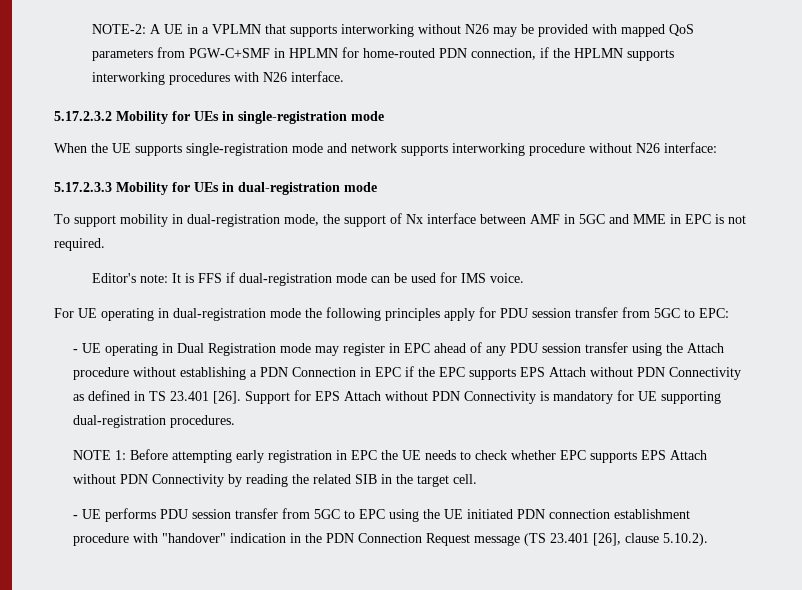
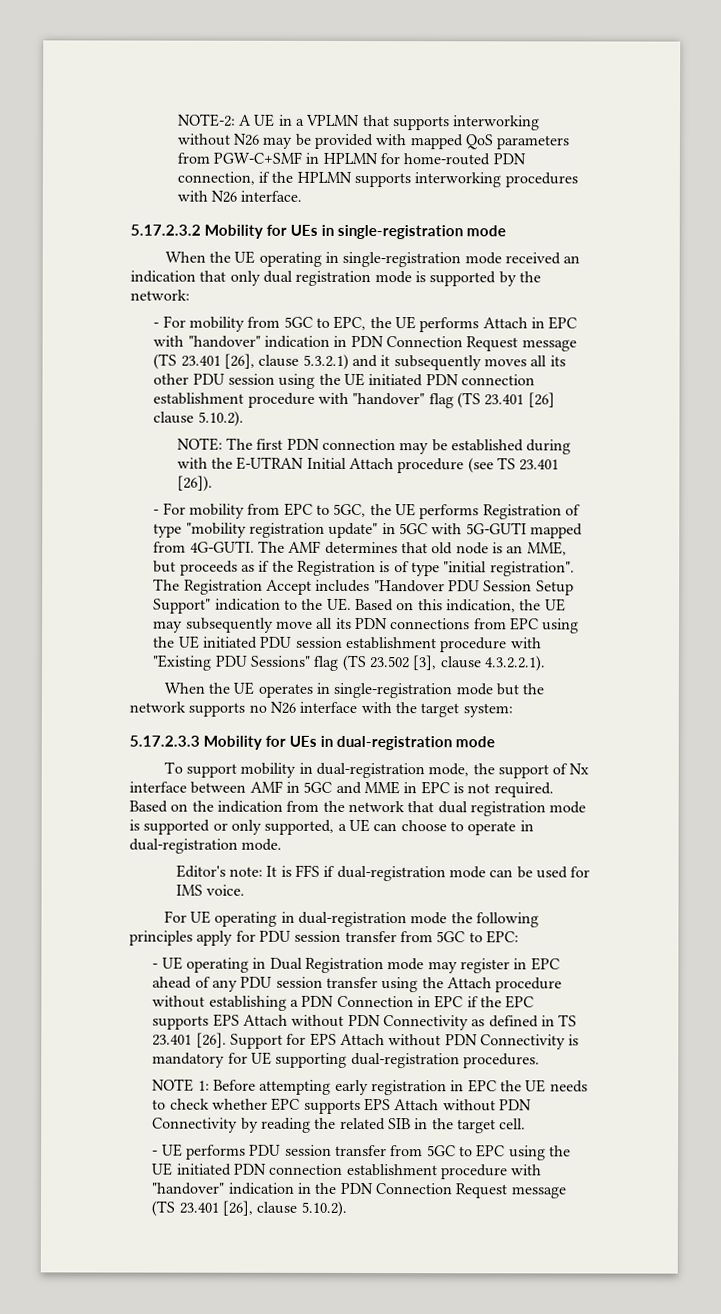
[135,142,717,156] supports single-registration mode and network supports interworking procedure without N26 interface: -> [258,251,581,268] [130,270,541,287] [130,289,190,301] [153,315,578,333] [153,335,577,352] [153,353,566,371] [153,372,535,389] [153,392,555,409] [153,410,244,427] [176,437,572,455] [176,456,560,474] [176,475,213,492] [153,502,581,520] [153,522,583,539] [153,540,567,556] [153,560,575,577] [153,578,574,596] [153,597,566,614] [153,617,580,634] [153,635,542,653] [152,654,546,672] [163,681,545,699] [129,701,513,718] operating in single-registration mode received an indication that only dual registration mode is supported by the network: // - For mobility from 5GC to EPC, the UE performs Attach in EPC with "handover" indication in PDN Connection Request message (TS 23.401 [26], clause 5.3.2.1) and it subsequently moves all its other PDU session using the UE initiated PDN connection establishment procedure with "handover" flag (TS 23.401 [26] clause 5.10.2). // NOTE: The first PDN connection may be established during with the E-UTRAN Initial Attach procedure (see TS 23.401 [26]). // - For mobility from EPC to 5GC, the UE performs Registration of type "mobility registration update" in 5GC with 5G-GUTI mapped from 4G-GUTI. The AMF determines that old node is an MME, but proceeds as if the Registration is of type "initial registration". The Registration Accept includes "Handover PDU Session Setup Support" indication to the UE. Based on this indication, the UE may subsequently move all its PDN connections from EPC using the UE initiated PDU session establishment procedure with "Existing PDU Sessions" flag (TS 23.502 [3], clause 4.3.2.2.1). // When the UE operates in single-registration mode but the network supports no N26 interface with the target system:
(105, 244) none -> [129,800,587,817] [129,818,534,836] [129,838,283,854] Based on the indication from the network that dual registration mode is supported or only supported, a UE can choose to operate in dual-registration mode.

